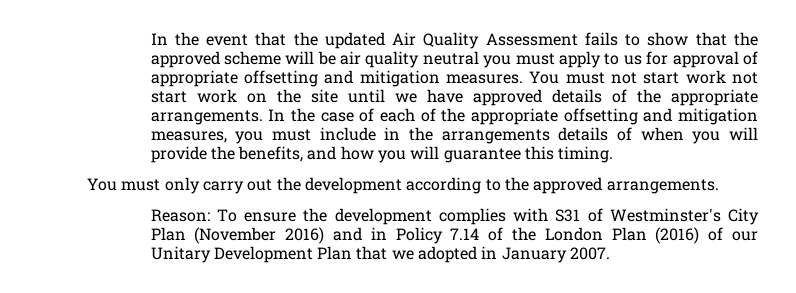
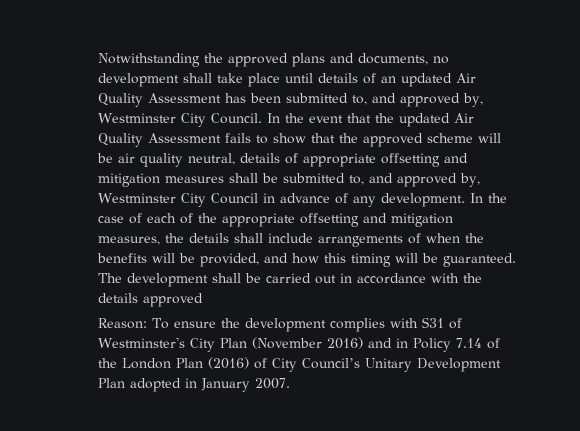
(150, 39) none -> [97,53,449,67] [97,73,476,87] [97,93,483,107] [97,113,262,127] Notwithstanding the approved plans and documents, no development shall take place until details of an updated Air Quality Assessment has been submitted to, and approved by, Westminster City Council.
[422,51,739,68] neutral you must apply to us for approval -> [187,153,280,165] neutral, details
[445,70,758,84] [150,89,758,106] [150,110,263,125] measures. You must not start work not start work on the site until we have approved details of the appropriate arrangements. -> [164,173,480,187] [97,193,465,207] measures shall be submitted to, and approved by, Westminster City Council in advance of any development.
[235,127,758,144] [150,146,614,163] [87,177,719,194] you must include in the arrangements details of when you will provide the benefits, and how you will guarantee this timing. // You must only carry out the development according to the approved arrangements. -> [164,233,484,247] [96,253,516,267] [97,273,482,287] [97,293,203,307] the details shall include arrangements of when the benefits will be provided, and how this timing will be guaranteed. The development shall be carried out in accordance with the details approved
[731,231,758,241] our -> [271,358,360,372] City Council’s
[356,246,414,260] that we -> (125, 383) none

